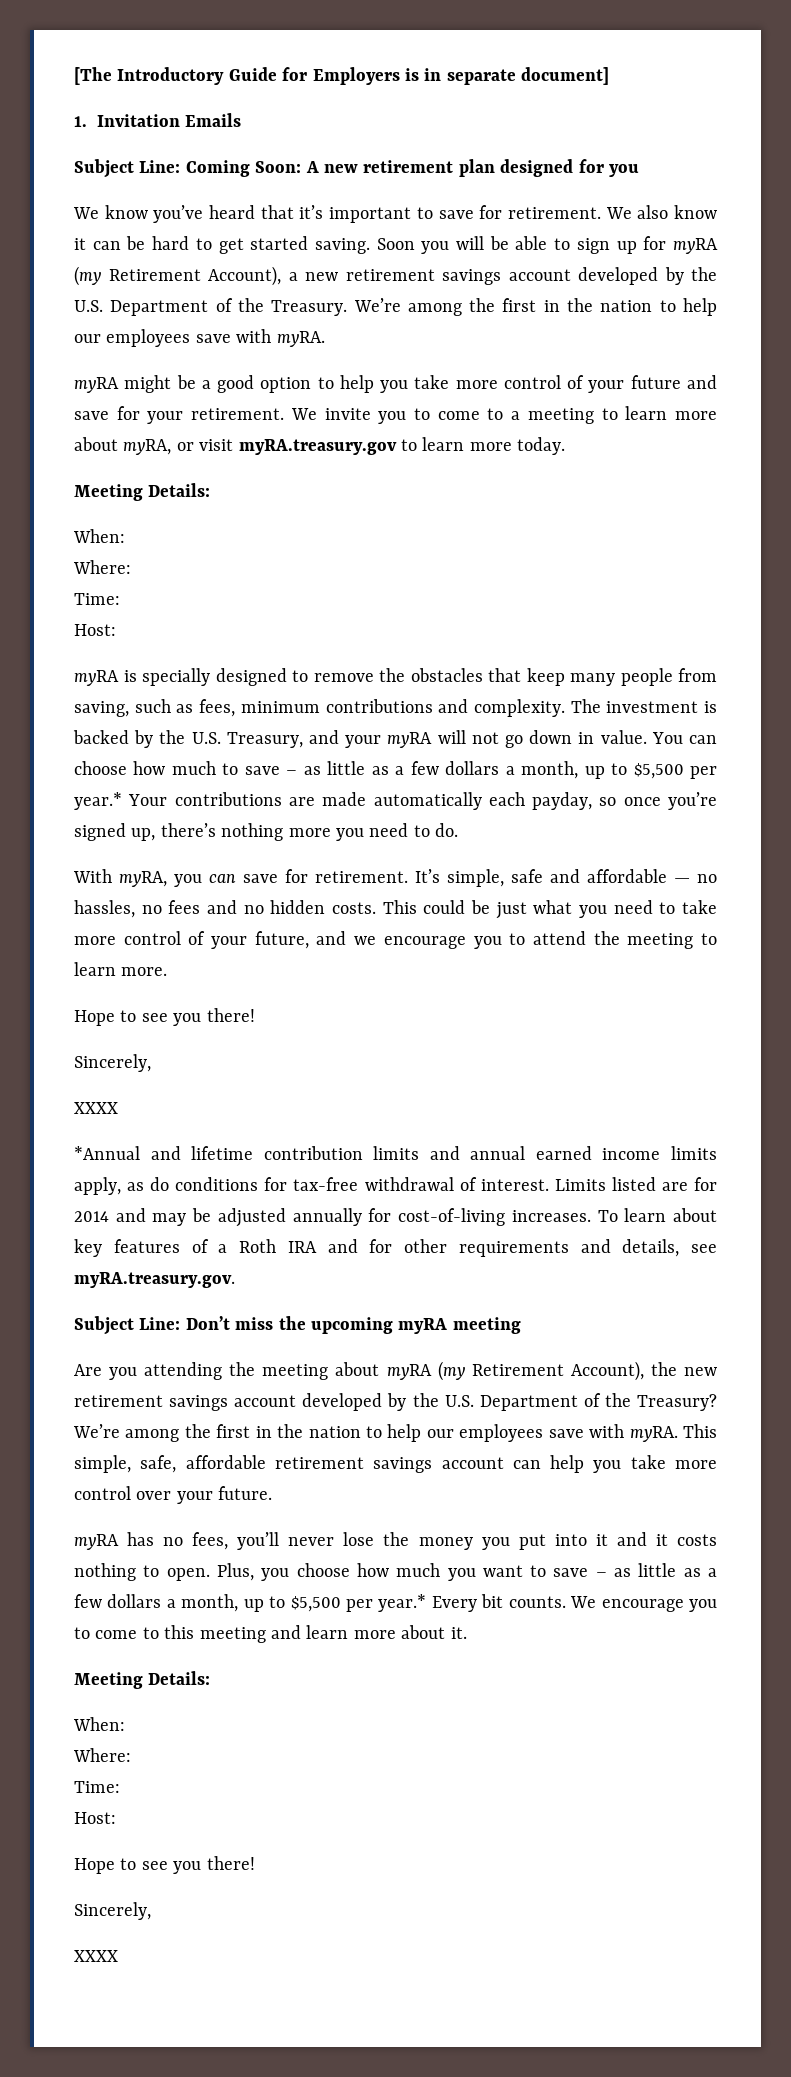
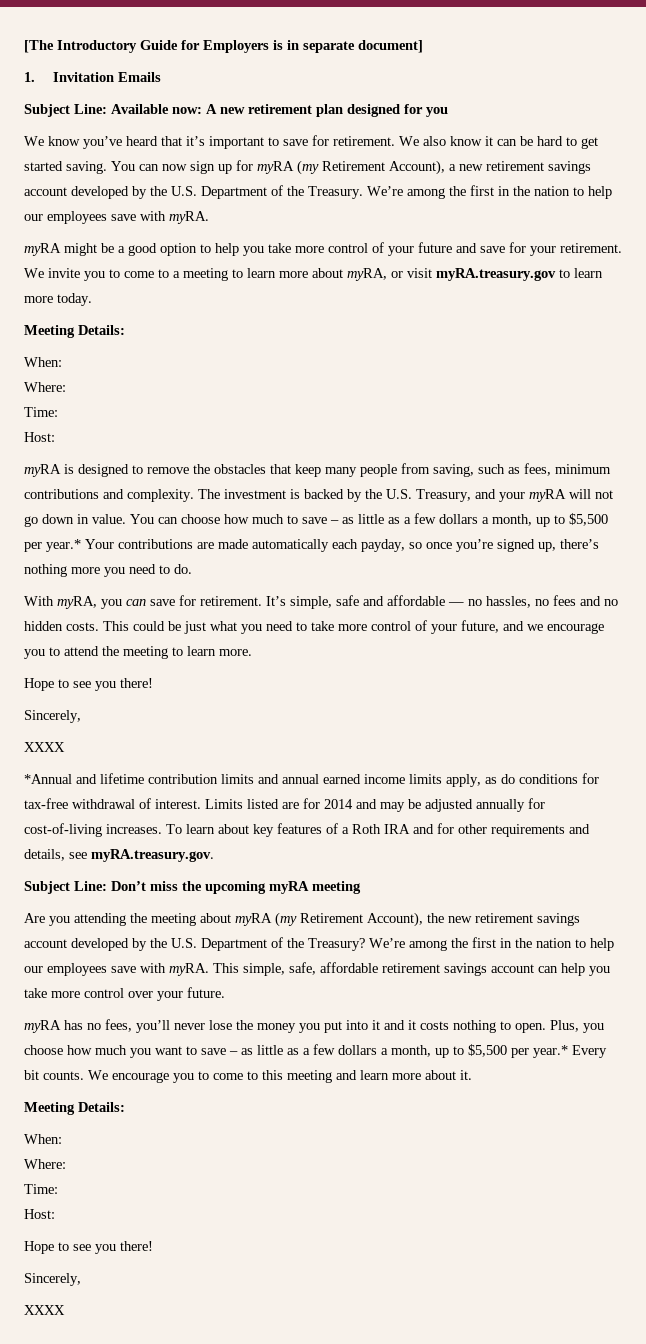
[185,160,302,177] Coming Soon: -> [111,104,202,114] Available now:
[376,236,571,254] Soon you will be able to -> [111,161,187,171] You can now
[142,668,210,686] specially -> (74, 469) none

